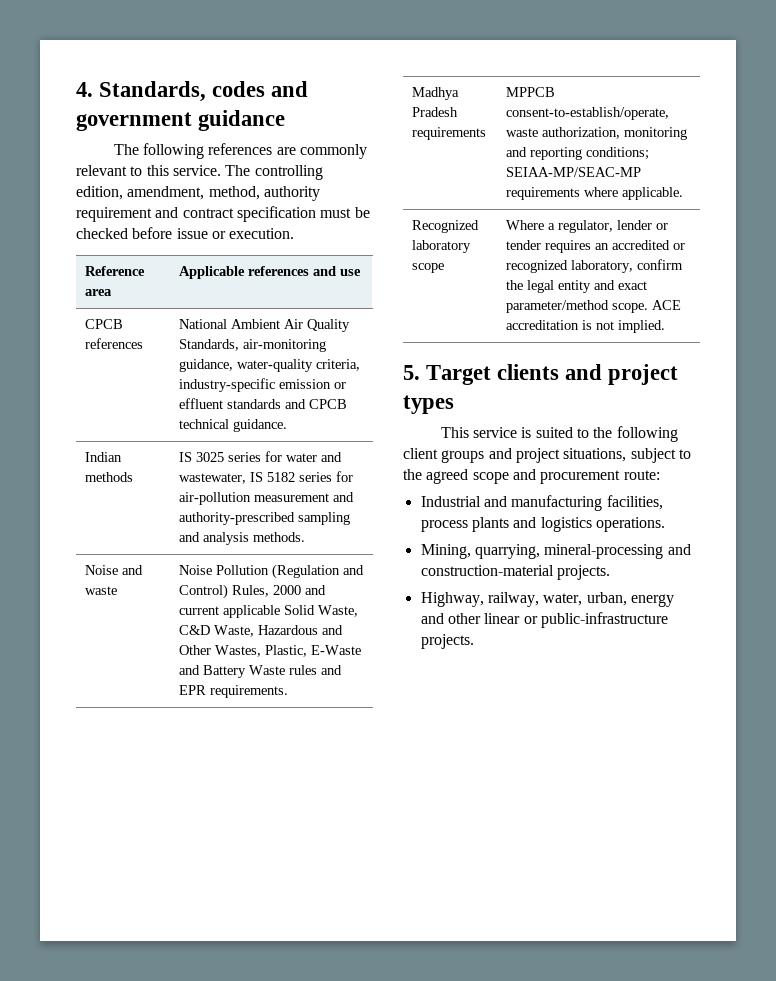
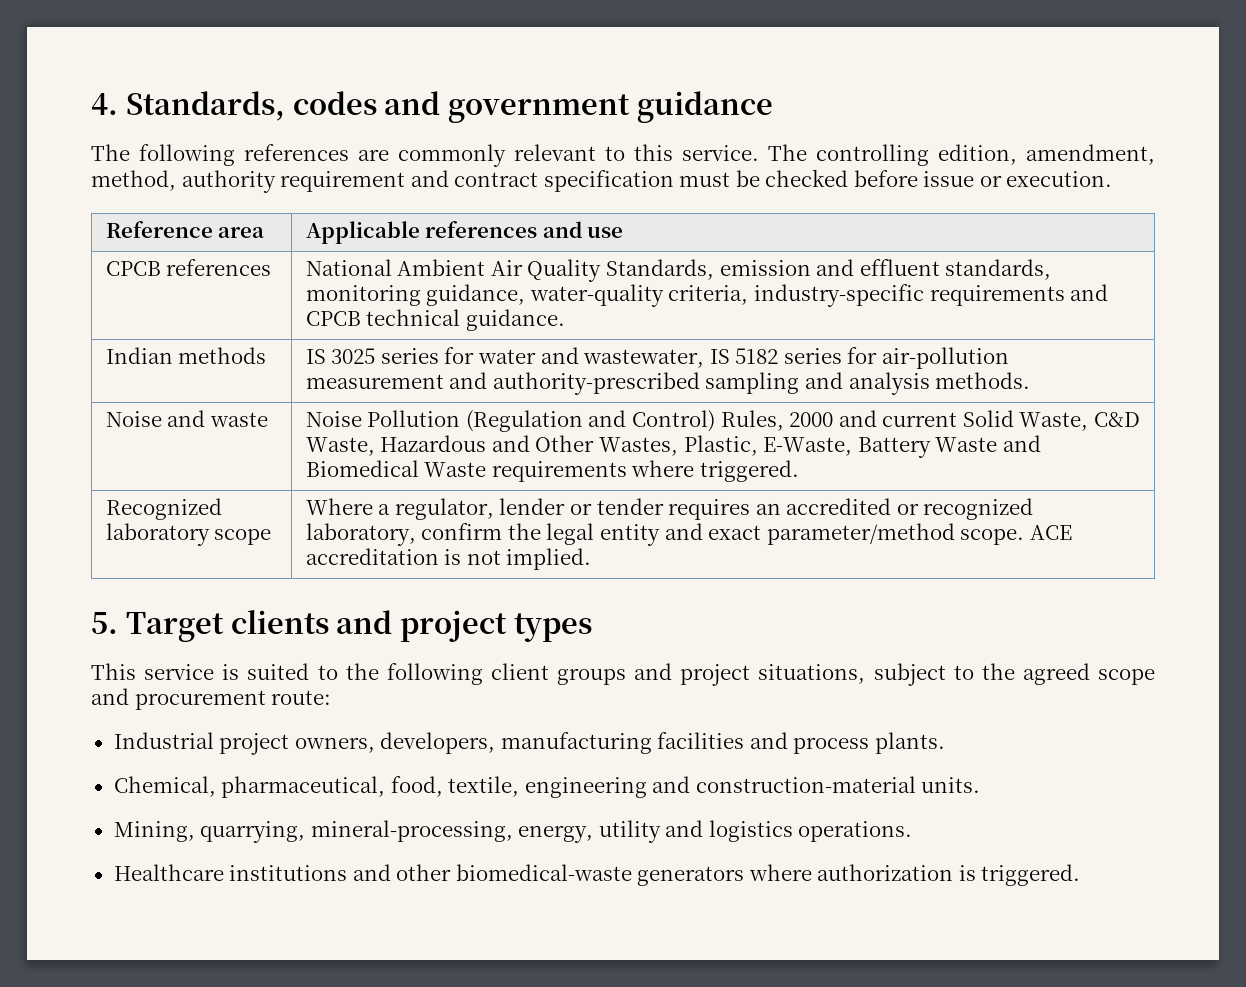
[242,339,326,352] [178,359,360,372] [178,378,346,392] [178,398,281,409] air-monitoring guidance, water-quality criteria, industry-specific emission or effluent standards -> [719,259,1052,280] [305,284,1065,307] emission and effluent standards, monitoring guidance, water-quality criteria, industry-specific requirements
[222,605,280,618] applicable -> (958, 419) none
[310,645,361,655] [178,665,342,678] [178,685,288,698] [411,87,459,100] [411,107,458,117] [411,127,486,140] [505,87,555,97] [505,107,669,120] [505,127,687,140] [505,147,649,160] [505,167,641,177] E-Waste and Battery Waste rules and EPR requirements. // Madhya Pradesh requirements | MPPCB consent-to-establish/operate, waste authorization, monitoring and reporting conditions; SEIAA-MP/SEAC-MP -> [763,435,1041,458] [305,460,487,477] E-Waste, Battery Waste and Biomedical Waste
[621,187,683,200] applicable. -> [700,460,800,482] triggered.
[483,495,663,511] [420,517,665,532] [420,544,691,559] [420,565,610,580] [420,592,674,607] [420,612,668,628] [420,634,474,649] and manufacturing facilities, process plants and logistics operations. // Mining, quarrying, mineral-processing and construction-material projects. // Highway, railway, water, urban, energy and other linear or public-infrastructure projects. -> [219,732,945,755] [113,776,981,798] [113,820,913,843] [113,864,1081,886] project owners, developers, manufacturing facilities and process plants. // Chemical, pharmaceutical, food, textile, engineering and construction-material units. // Mining, quarrying, mineral-processing, energy, utility and logistics operations. // Healthcare institutions and other biomedical-waste generators where authorization is triggered.

